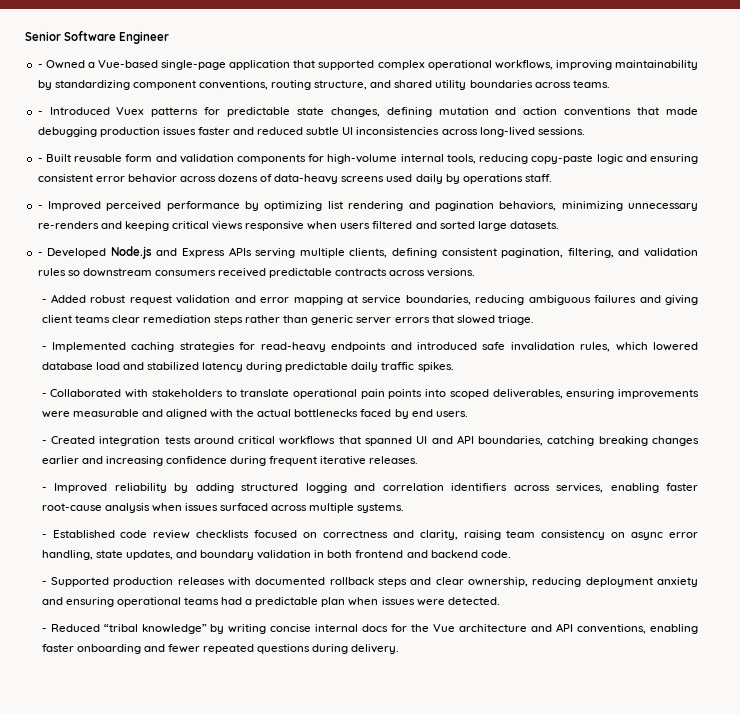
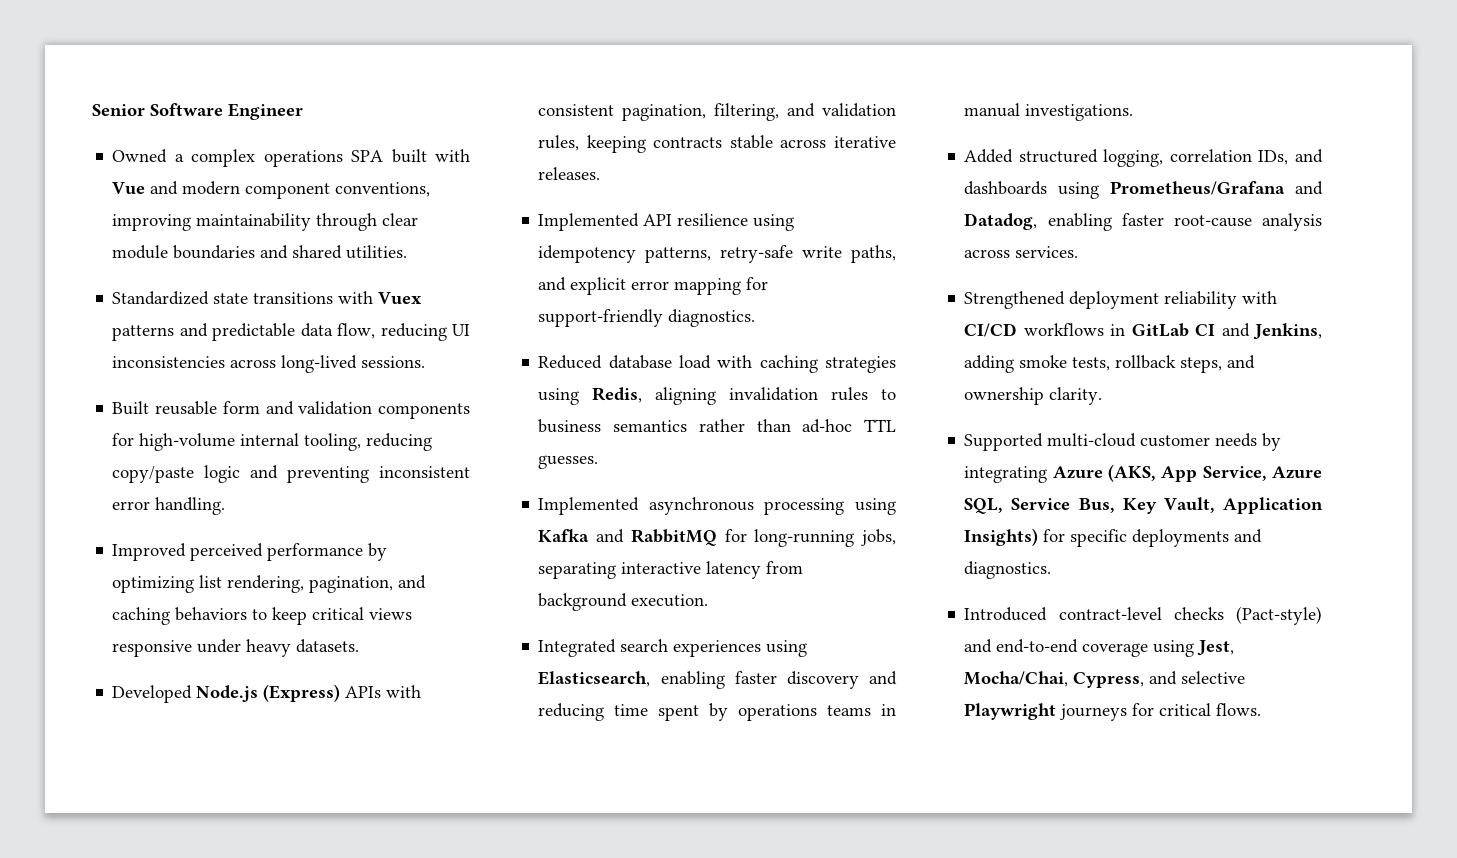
[37,64,43,68] - -> (303, 111) none
[97,60,698,70] [37,80,610,90] [37,107,699,117] [37,127,340,137] Vue-based single-page application that supported complex operational workflows, improving maintainability by standardizing component conventions, routing structure, and shared utility boundaries across teams. // - Introduced Vuex patterns for predictable state changes, defining mutation and action conventions that made debugging production issues faster and reduced subtle -> [191,149,470,167] [112,181,431,199] [112,213,419,231] [112,245,408,259] [112,291,423,305] [112,323,447,341] complex operations SPA built with Vue and modern component conventions, improving maintainability through clear module boundaries and shared utilities. // Standardized state transitions with Vuex patterns and predictable data flow, reducing
[37,158,43,162] - -> (426, 362) none
[446,154,699,164] [37,174,552,184] [37,205,43,209] tools, reducing copy-paste logic and ensuring consistent error behavior across dozens of data-heavy screens used daily by operations staff. // - -> [304,433,433,451] [112,465,470,483] [112,497,226,515] tooling, reducing copy/paste logic and preventing inconsistent error handling. //
[348,201,698,211] [37,221,507,231] rendering and pagination behaviors, minimizing unnecessary re-renders and keeping critical views responsive when users filtered and sorted large -> [227,575,427,593] [112,607,413,625] [112,639,292,657] rendering, pagination, and caching behaviors to keep critical views responsive under heavy
[37,252,43,256] - -> (360, 646) none
[156,247,438,258] and Express APIs serving multiple clients, defining -> [263,684,422,702] (Express) APIs with
[37,268,476,278] [41,294,698,305] [41,315,534,325] [41,342,698,352] [41,362,454,372] [41,389,699,399] [41,409,468,419] [41,435,699,446] [41,456,419,466] [41,483,698,493] [41,503,405,513] [41,530,698,540] [41,550,511,560] [41,577,699,587] [41,597,500,607] [41,623,699,634] [41,644,400,654] rules so downstream consumers received predictable contracts across versions. // - Added robust request validation and error mapping at service boundaries, reducing ambiguous failures and giving client teams clear remediation steps rather than generic server errors that slowed triage. // - Implemented caching strategies for read-heavy endpoints and introduced safe invalidation rules, which lowered database load and stabilized latency during predictable daily traffic spikes. // - Collaborated with stakeholders to translate operational pain points into scoped deliverables, ensuring improvements were measurable and aligned with the actual bottlenecks faced by end users. // - Created integration tests around critical workflows that spanned UI and API boundaries, catching breaking changes earlier and increasing confidence during frequent iterative releases. // - Improved reliability by adding structured logging and correlation identifiers across services, enabling faster root-cause analysis when issues surfaced across multiple systems. // - Established code review checklists focused on correctness and clarity, raising team consistency on async error handling, state updates, and boundary validation in both frontend and backend code. // - Supported production releases with documented rollback steps and clear ownership, reducing deployment anxiety and ensuring operational teams had a predictable plan when issues were detected. // - Reduced “tribal knowledge” by writing concise internal docs for the Vue architecture and API conventions, enabling faster onboarding and fewer repeated questions during delivery. -> [538,135,896,153] [538,167,601,180] [538,213,795,231] [538,245,896,263] [538,277,769,295] [538,309,756,327] [538,355,896,373] [538,387,896,405] [538,419,896,433] [538,455,599,469] [538,497,896,515] [538,529,896,547] [538,561,804,579] [538,593,709,611] [538,639,808,657] [538,671,897,689] [538,703,896,721] [964,103,1134,121] [964,149,1323,167] [964,181,1323,199] [964,213,1322,231] [964,246,1079,258] [964,291,1278,309] [964,323,1322,340] [964,355,1256,373] [964,387,1103,405] [964,433,1282,451] [964,464,1322,483] [964,497,1323,514] [964,528,1263,547] [964,561,1052,579] [964,606,1322,625] [964,639,1235,657] [964,671,1246,688] [964,703,1262,721] rules, keeping contracts stable across iterative releases. // Implemented API resilience using idempotency patterns, retry-safe write paths, and explicit error mapping for support-friendly diagnostics. // Reduced database load with caching strategies using Redis, aligning invalidation rules to business semantics rather than ad-hoc TTL guesses. // Implemented asynchronous processing using Kafka and RabbitMQ for long-running jobs, separating interactive latency from background execution. // Integrated search experiences using Elasticsearch, enabling faster discovery and reducing time spent by operations teams in manual investigations. // Added structured logging, correlation IDs, and dashboards using Prometheus/Grafana and Datadog, enabling faster root-cause analysis across services. // Strengthened deployment reliability with CI/CD workflows in GitLab CI and Jenkins, adding smoke tests, rollback steps, and ownership clarity. // Supported multi-cloud customer needs by integrating Azure (AKS, App Service, Azure SQL, Service Bus, Key Vault, Application Insights) for specific deployments and diagnostics. // Introduced contract-level checks (Pact-style) and end-to-end coverage using Jest, Mocha/Chai, Cypress, and selective Playwright journeys for critical flows.

